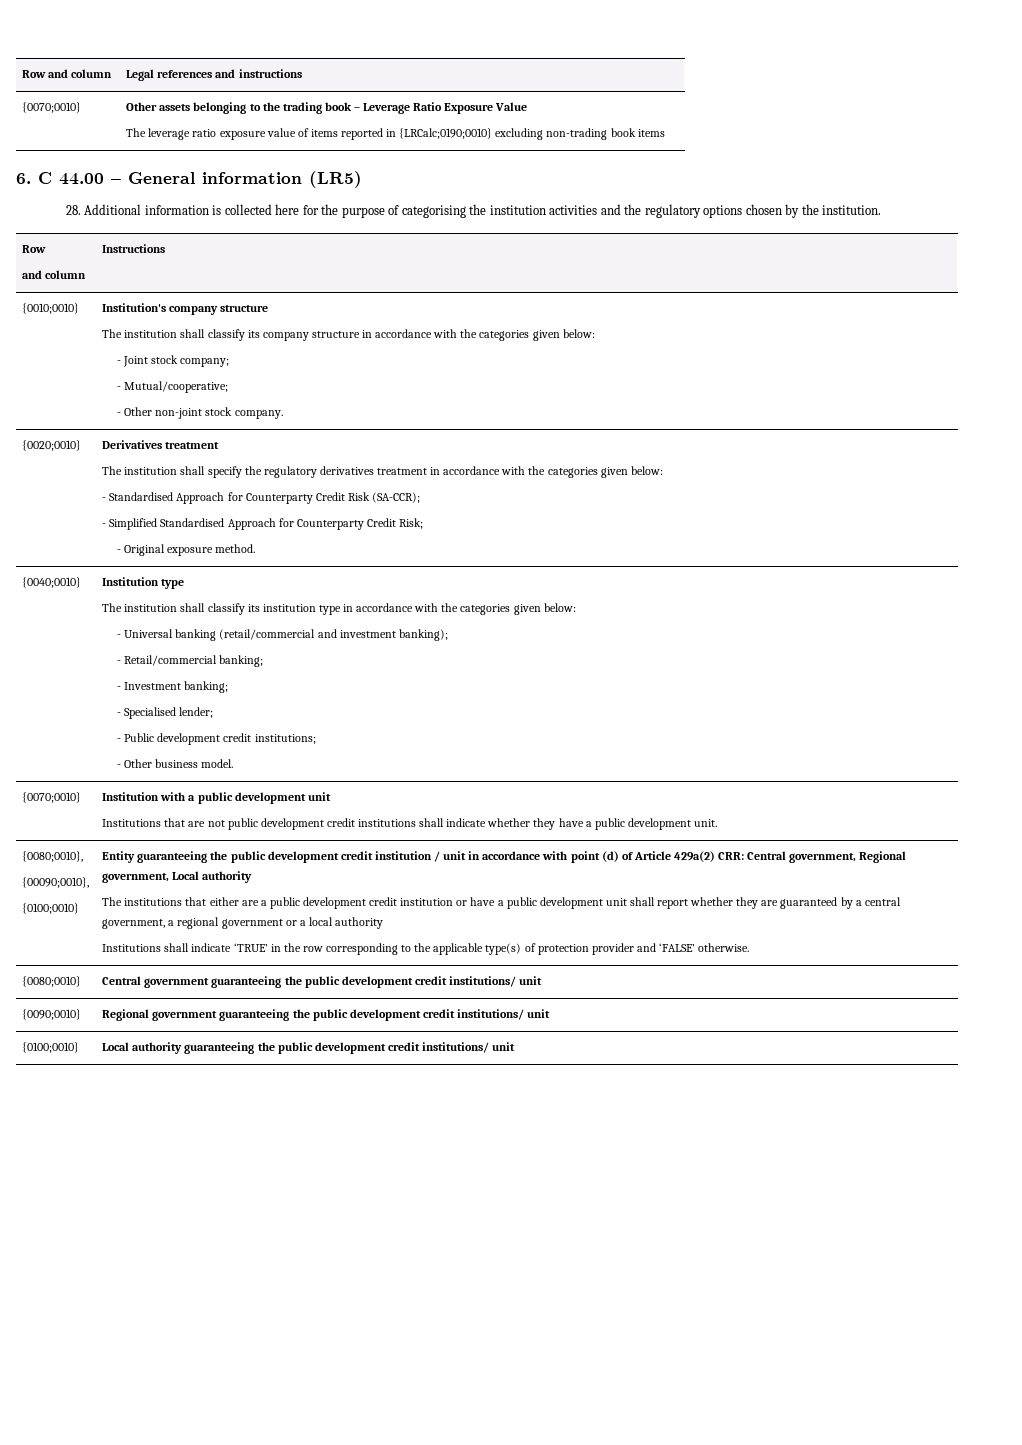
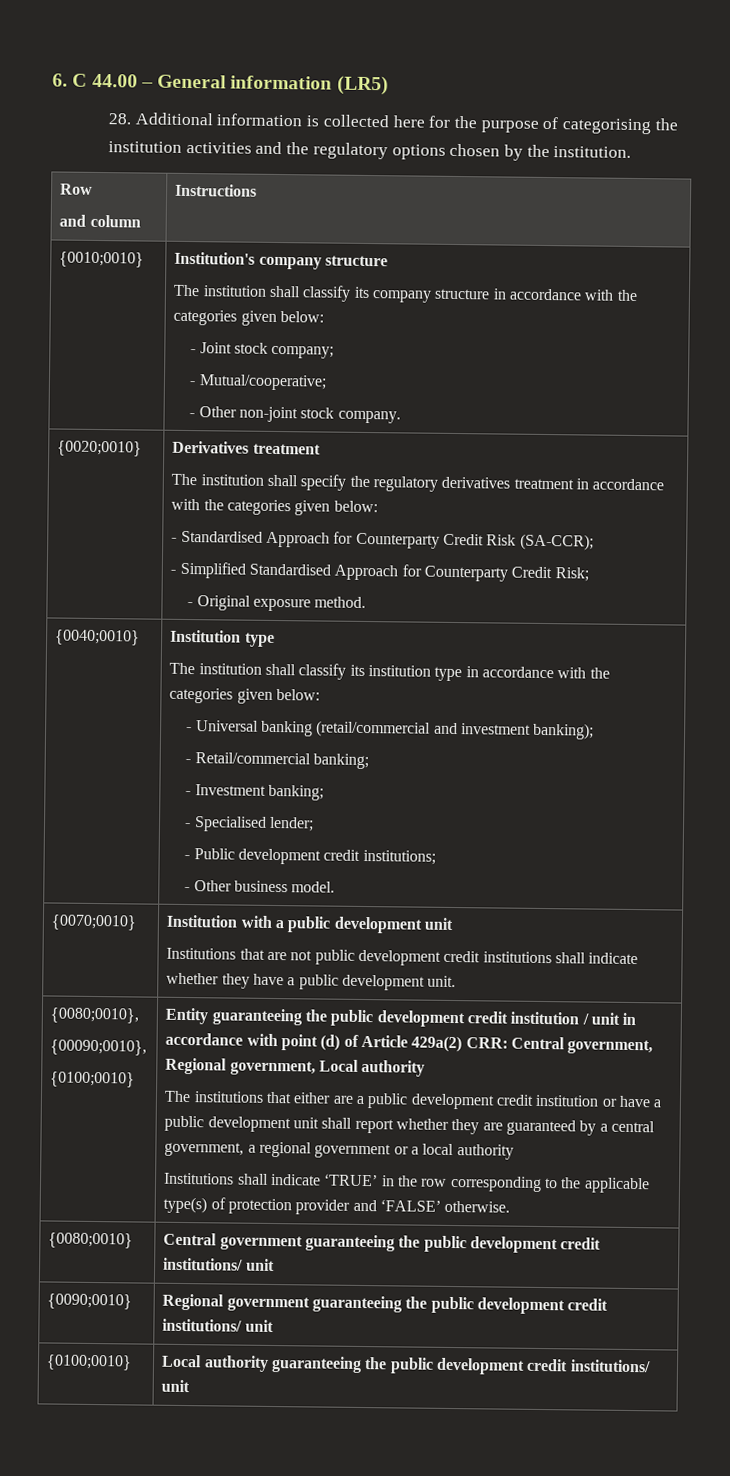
[22,69,113,78] [126,69,302,81] [22,102,82,113] [126,102,528,114] [126,128,665,140] Row and column | Legal references and instructions // {0070;0010} | Other assets belonging to the trading book – Leverage Ratio Exposure Value // The leverage ratio exposure value of items reported in {LRCalc;0190;0010} excluding non-trading book items // -> (52, 80) none

